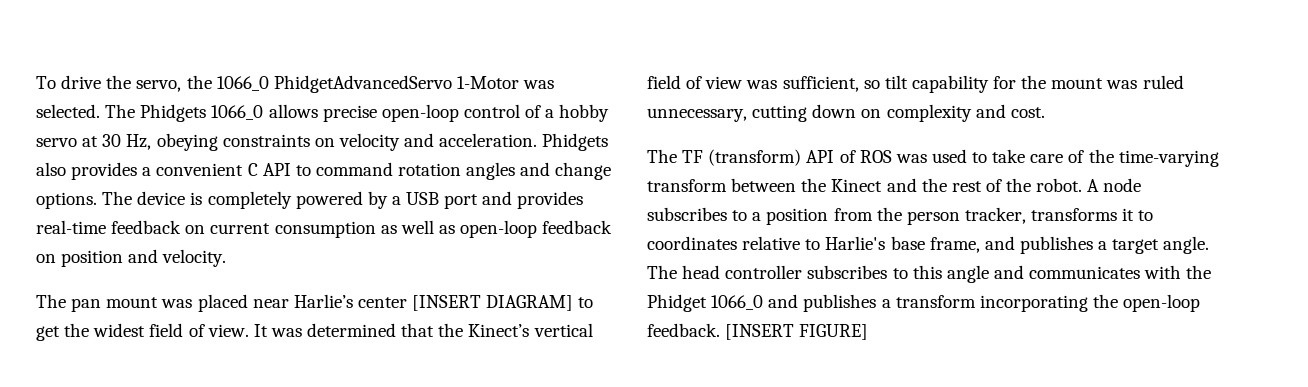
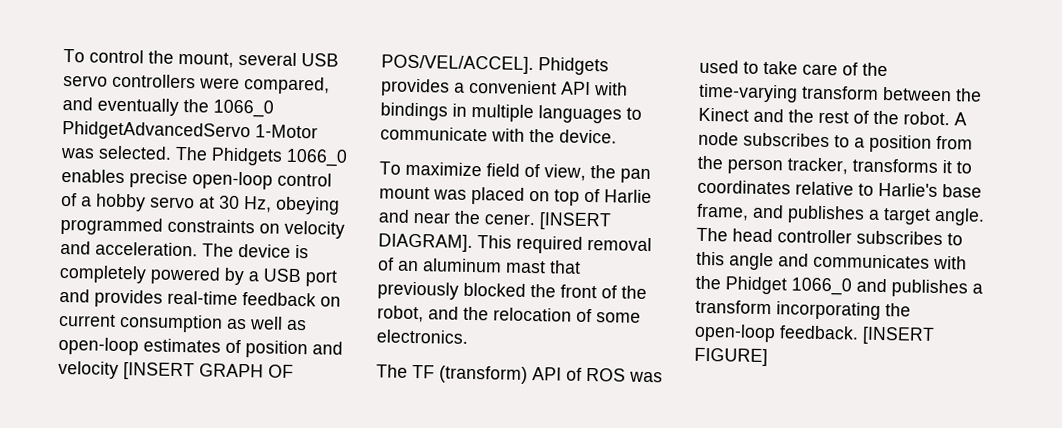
[36,75,182,92] To drive the servo, -> [63,48,339,68] [63,73,330,95] [62,96,179,116] To control the mount, several USB servo controllers were compared, and eventually
[268,104,318,118] allows -> [61,168,125,184] enables
(218, 142) none -> [60,216,163,236] programmed
[542,133,609,151] [36,162,612,180] [36,192,97,209] Phidgets also provides a convenient C API to command rotation angles and change options. -> (198, 249) none
[542,220,613,234] [36,249,227,267] [36,294,594,312] [36,323,593,341] [647,75,1184,93] [647,104,1045,122] feedback on position and velocity. // The pan mount was placed near Harlie’s center [INSERT DIAGRAM] to get the widest field of view. It was determined that the Kinect’s vertical field of view was sufficient, so tilt capability for the mount was ruled unnecessary, cutting down on complexity and cost. -> [143,338,343,359] [58,360,294,381] [381,54,609,76] [381,78,628,97] [380,102,642,124] [380,126,617,144] [379,161,651,184] [379,186,652,206] [378,209,612,231] [378,233,652,254] [378,257,581,274] [377,281,647,300] [377,305,641,323] [376,329,468,344] estimates of position and velocity [INSERT GRAPH OF POS/VEL/ACCEL]. Phidgets provides a convenient API with bindings in multiple languages to communicate with the device. // To maximize field of view, the pan mount was placed on top of Harlie and near the cener. [INSERT DIAGRAM]. This required removal of an aluminum mast that previously blocked the front of the robot, and the relocation of some electronics.

